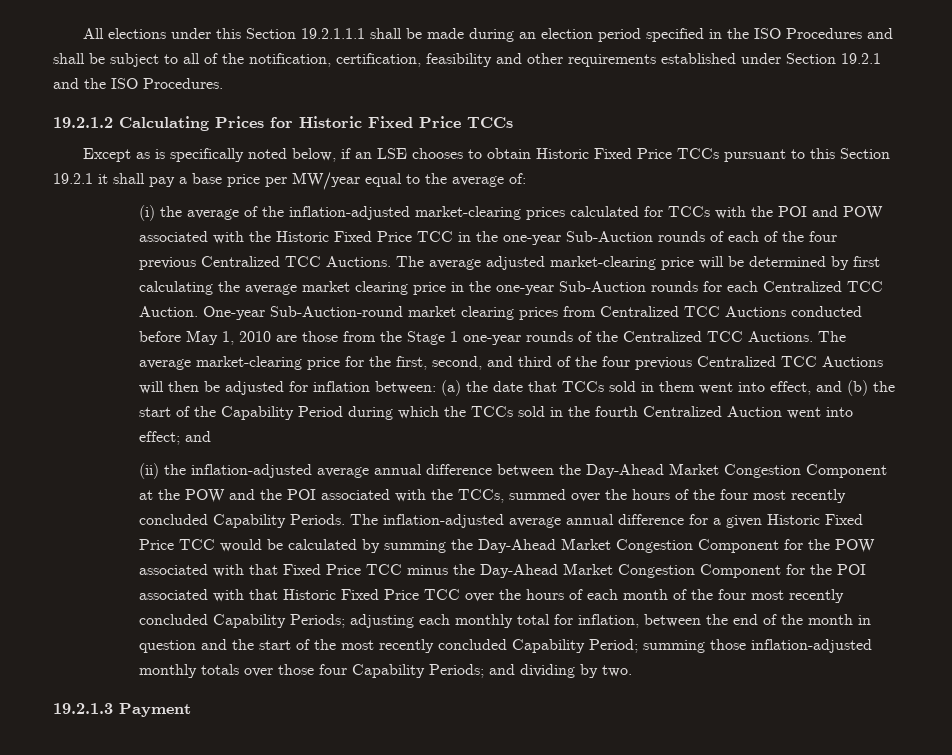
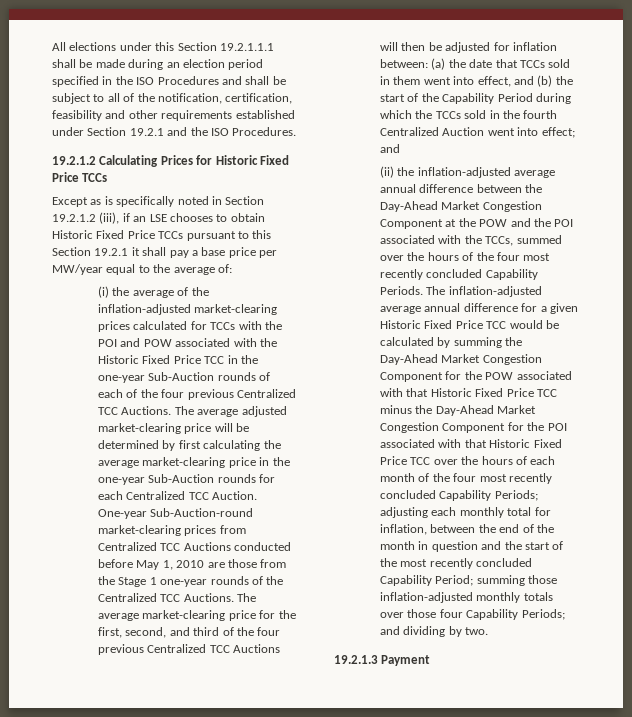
[291,148,336,162] below, -> [211,196,265,205] [52,212,120,224] in Section 19.2.1.2 (iii),
[302,281,409,295] market clearing -> [142,457,226,468] market-clearing
[408,306,515,320] market clearing -> [98,525,182,536] market-clearing
(279, 569) none -> [430,388,472,397] Historic

